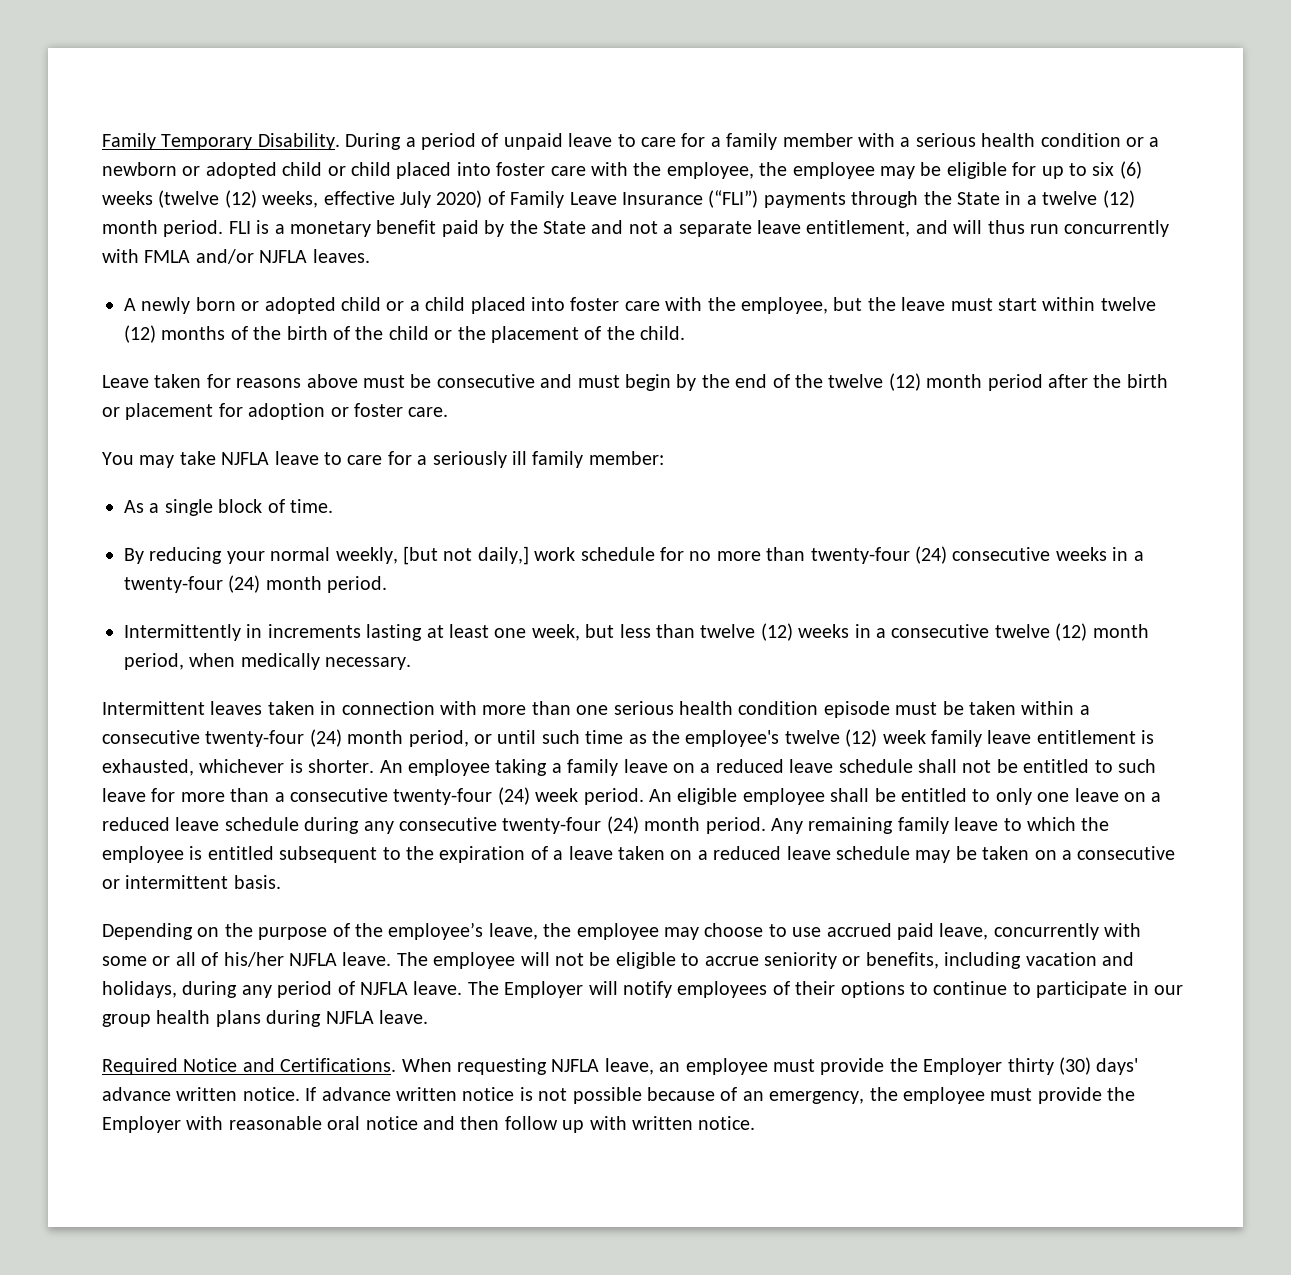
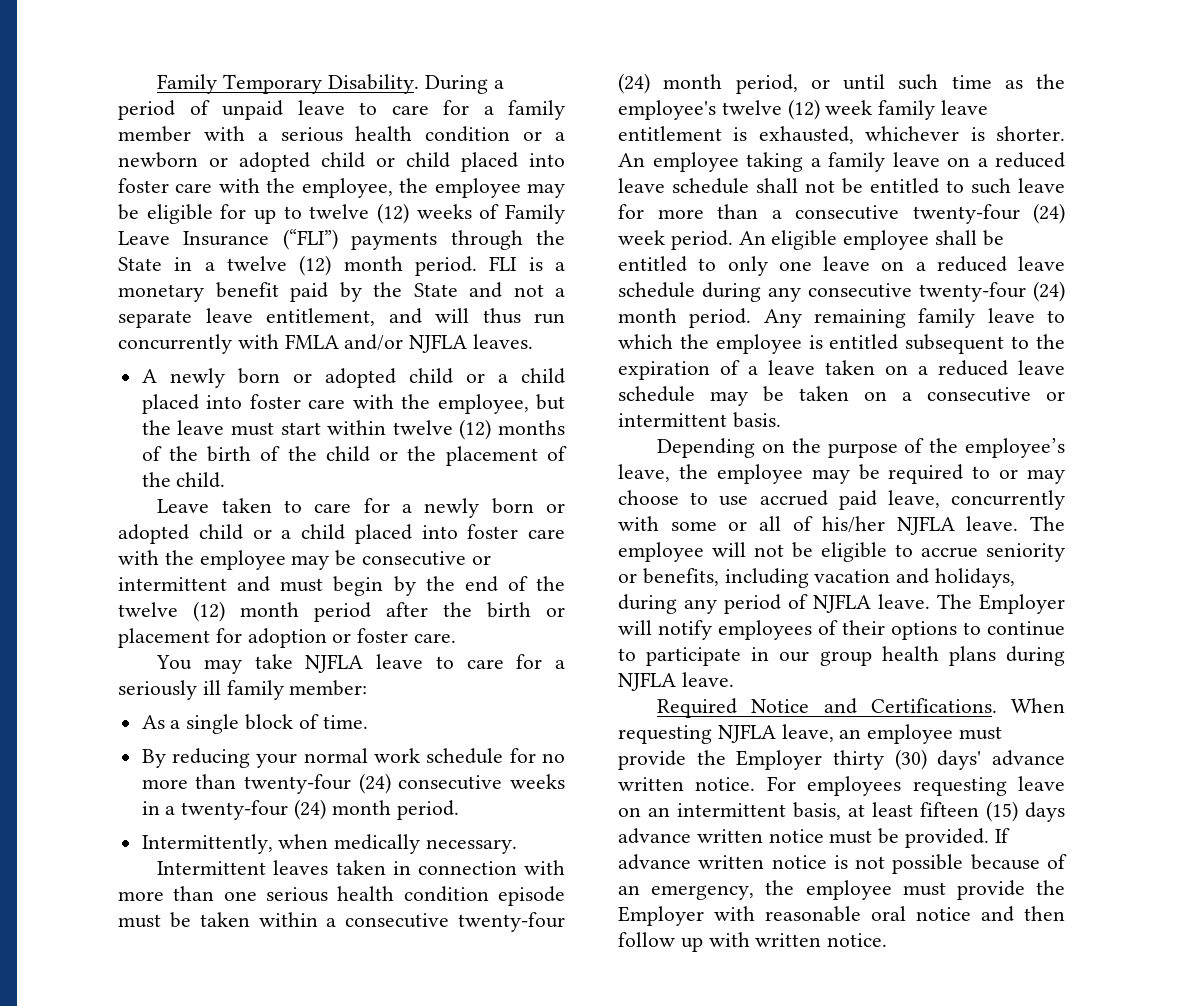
[1092,161,1142,179] [102,190,483,208] six (6) weeks (twelve (12) weeks, effective July 2020) -> [309,203,472,224] twelve (12) weeks
[206,374,535,388] for reasons above must be consecutive -> [283,498,565,518] [118,524,565,544] [118,550,491,570] [118,577,227,591] to care for a newly born or adopted child or a child placed into foster care with the employee may be consecutive or intermittent
[335,546,529,565] weekly, [but not daily,] -> (368, 755) none
[124,623,1149,641] [124,653,184,670] Intermittently in increments lasting at least one week, but less than twelve (12) weeks in a consecutive twelve (12) month period, -> [141,834,273,854] Intermittently,
(699, 933) none -> [858,464,1065,484] be required to or may
(300, 1094) none -> [766,776,1065,796] [618,801,1065,822] [618,828,990,848] For employees requesting leave on an intermittent basis, at least fifteen (15) days advance written notice must be provided.

